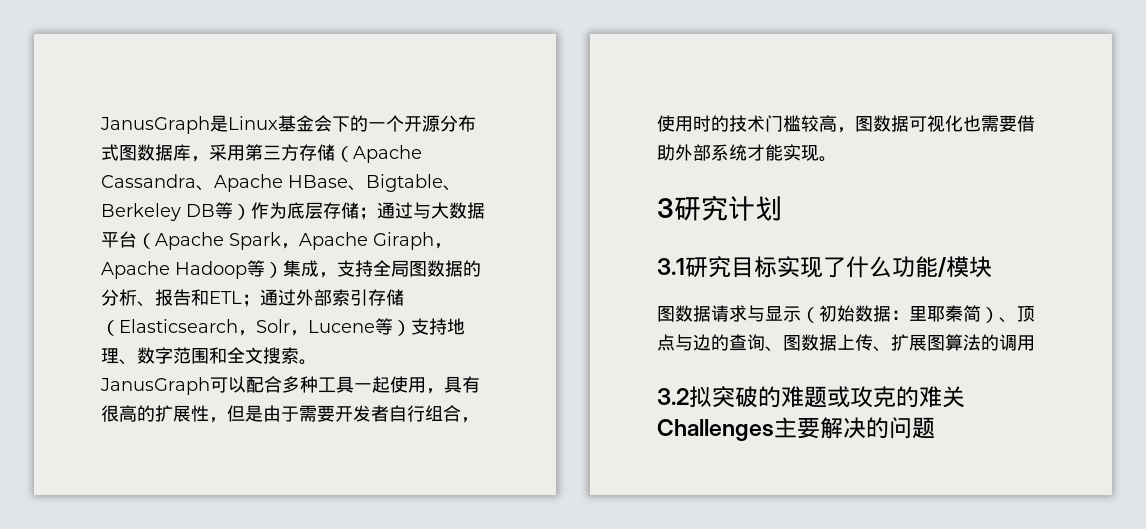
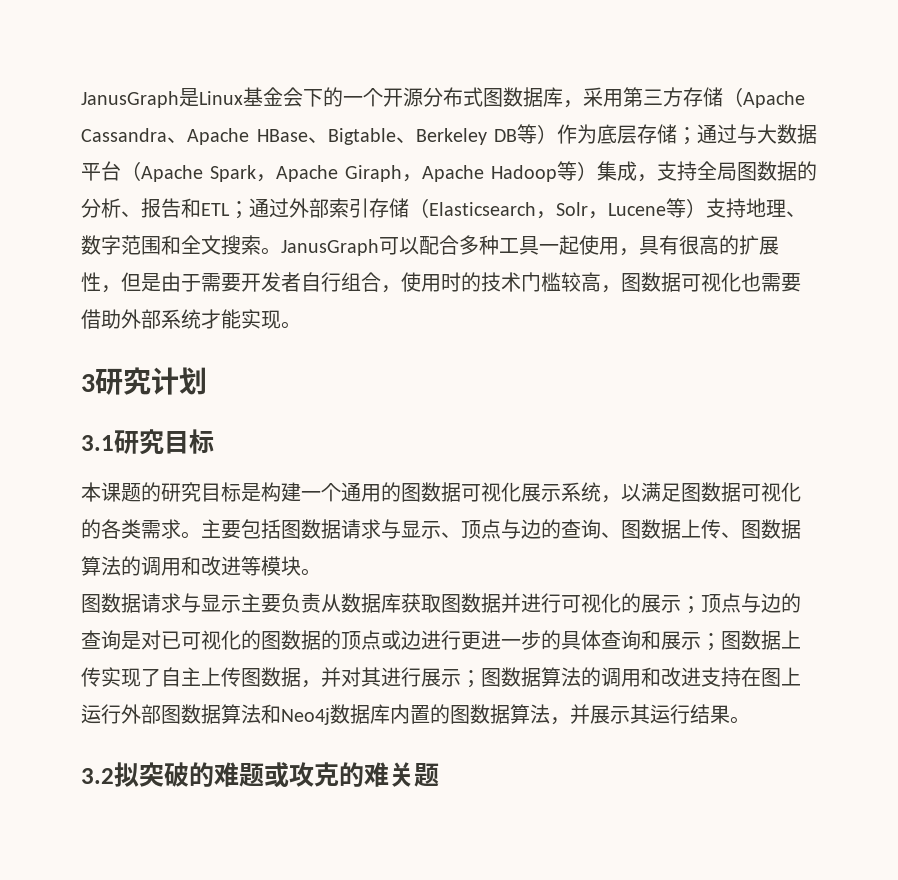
(317, 362) // -> (281, 251) none
[777,256,992,278] [657,305,999,323] 实现了什么功能/模块 // 图数据请求与显示（初始数据：里耶秦简） -> [81,482,801,503] [81,519,441,539] // 本课题的研究目标是构建一个通用的图数据可视化展示系统，以满足图数据可视化的各类需求。主要包括图数据请求与显示
[891,334,1035,351] 扩展图算法的调用 -> [741,519,801,539] [81,556,321,576] [81,593,801,614] [81,630,801,651] [81,667,801,688] [81,704,750,725] 图数据算法的调用和改进等模块。 // 图数据请求与显示主要负责从数据库获取图数据并进行可视化的展示；顶点与边的查询是对已可视化的图数据的顶点或边进行更进一步的具体查询和展示；图数据上传实现了自主上传图数据，并对其进行展示；图数据算法的调用和改进支持在图上运行外部图数据算法和Neo4j数据库内置的图数据算法，并展示其运行结果。
[657,417,912,441] Challenges主要解决的问 -> (414, 774) none

